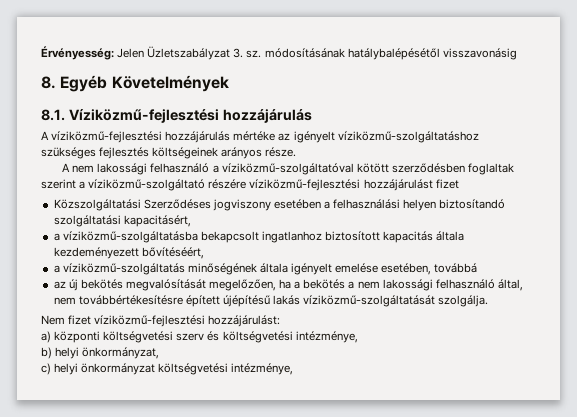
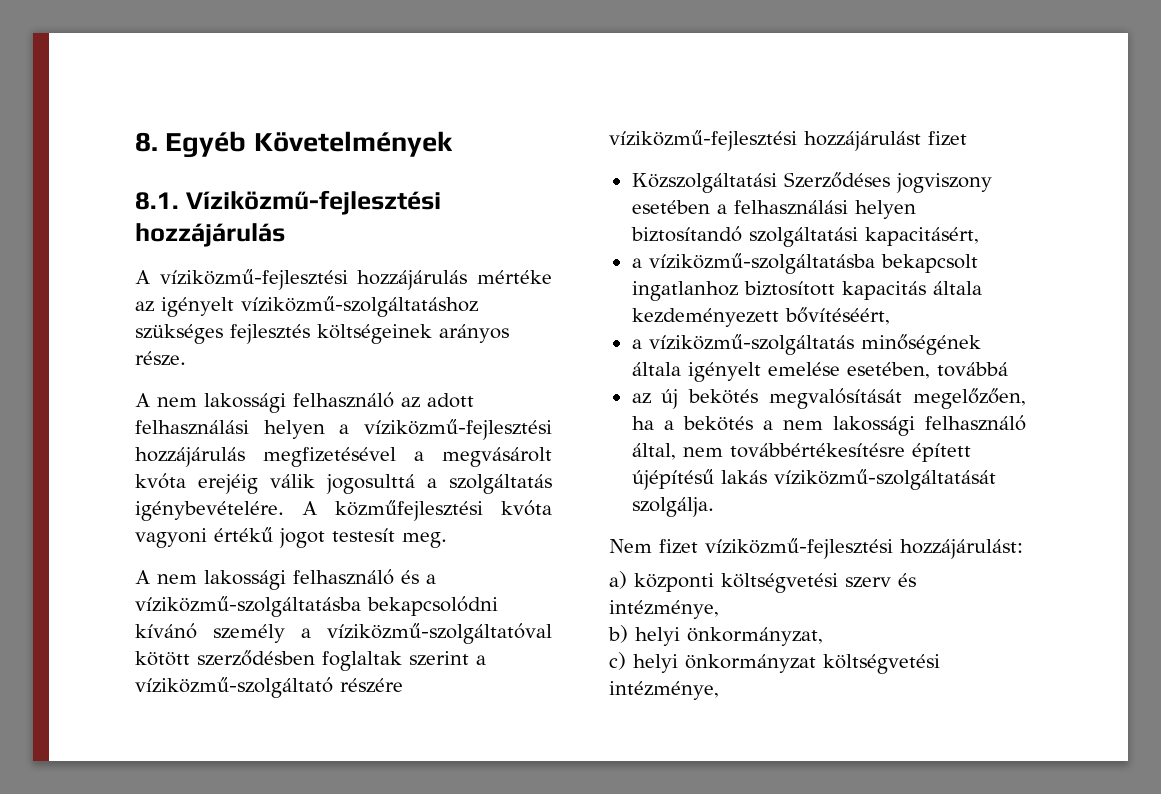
[41,46,517,60] Érvényesség: Jelen Üzletszabályzat 3. sz. módosításának hatálybalépésétől visszavonásig // -> (135, 142) none
(210, 168) none -> [401,393,474,408] [135,419,552,440] [135,447,552,467] [135,473,552,494] [135,500,552,521] [135,527,447,548] [135,569,436,590] [135,596,498,617] [135,623,285,643] az adott felhasználási helyen a víziközmű-fejlesztési hozzájárulás megfizetésével a megvásárolt kvóta erejéig válik jogosulttá a szolgáltatás igénybevételére. A közműfejlesztési kvóta vagyoni értékű jogot testesít meg. // A nem lakossági felhasználó és a víziközmű-szolgáltatásba bekapcsolódni kívánó személy
[222,331,293,343] költségvetési -> (916, 580) none

